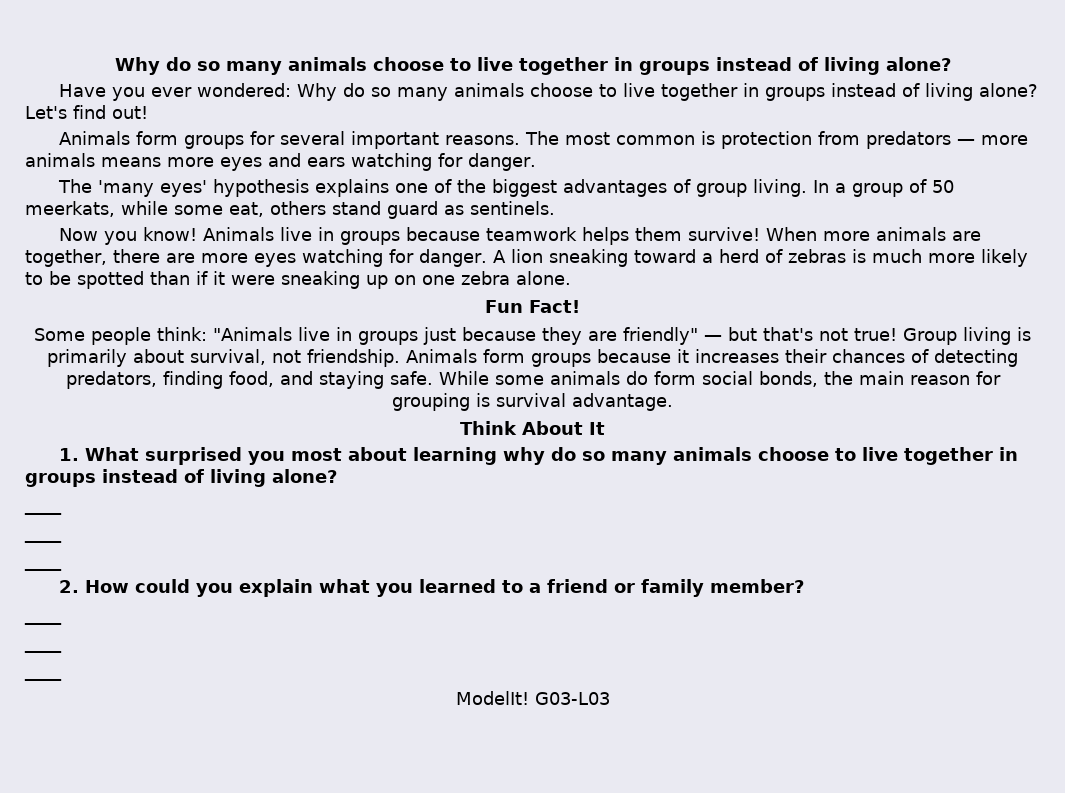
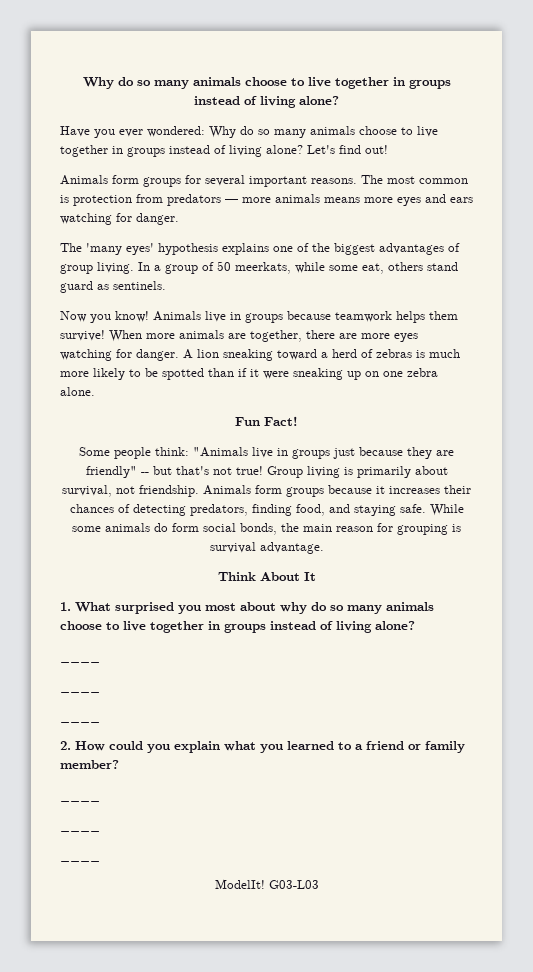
[704,335,722,341] — -> [140,472,149,475] --
[413,447,498,465] learning -> (276, 606) none

